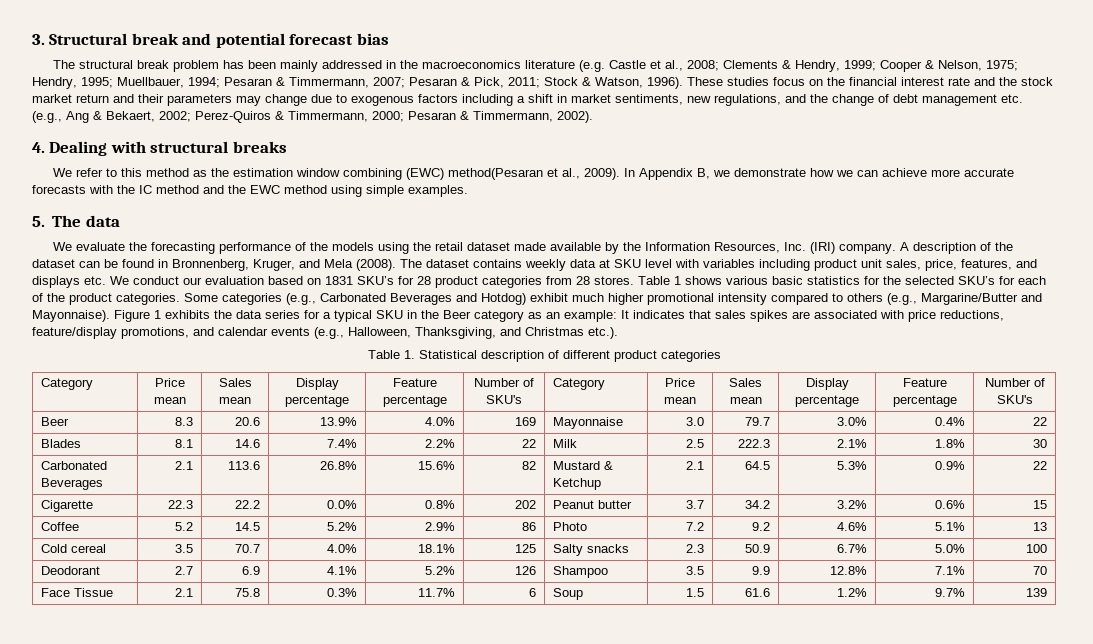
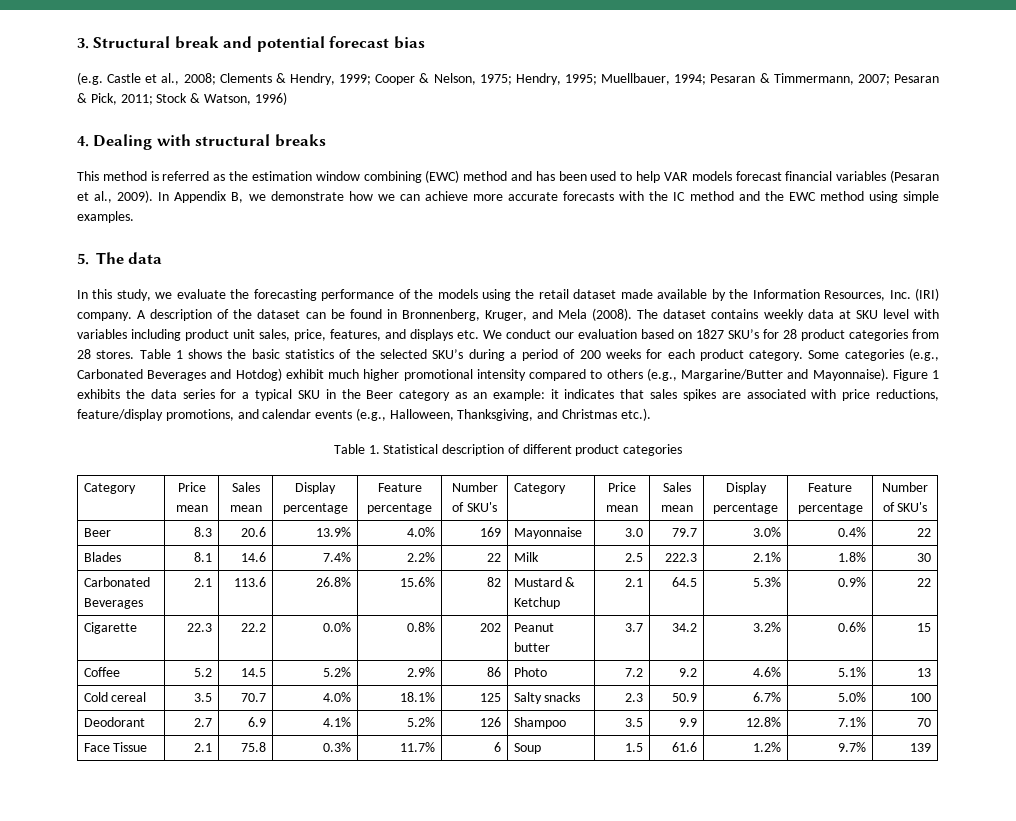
[53,60,576,72] The structural break problem has been mainly addressed in the macroeconomics literature -> (425, 42) none
[647,77,1053,89] [32,94,1023,106] [32,111,593,123] 1996). These studies focus on the financial interest rate and the stock market return and their parameters may change due to exogenous factors including a shift in market sentiments, new regulations, and the change of debt management etc. (e.g., Ang & Bekaert, 2002; Perez-Quiros & Timmermann, 2000; Pesaran & Timmermann, 2002). -> [254,92,287,105] 1996)
[53,168,190,177] We refer to this method -> [77,171,210,181] This method is referred
[448,168,544,180] method(Pesaran -> [463,170,940,183] method and has been used to help VAR models forecast financial variables (Pesaran
[53,242,73,251] We -> [77,289,173,301] In this study, we
[325,276,353,285] 1831 -> [696,329,724,339] 1827
[726,276,768,285] various -> [227,349,247,359] the
[864,276,880,285] for -> [339,349,352,359] of
[999,276,1046,285] [32,293,180,305] for each of the product categories. -> [468,349,804,361] during a period of 200 weeks for each product category.
[621,310,629,319] It -> [550,389,559,399] it

